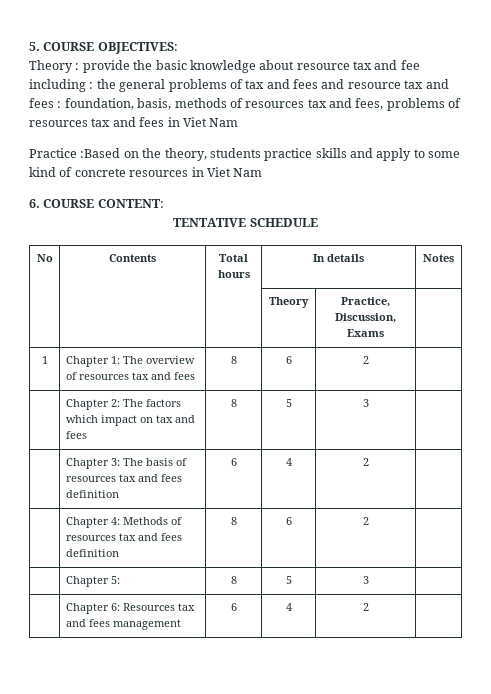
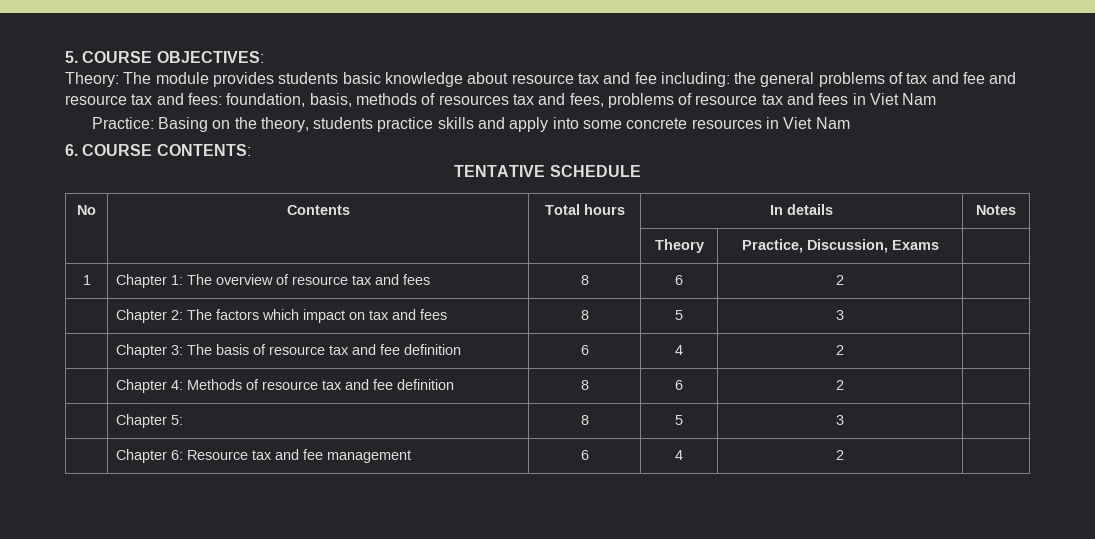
[29,60,153,73] Theory : provide the -> [65,72,339,87] Theory: The module provides students
[29,79,94,92] including : -> [660,72,730,87] including:
[293,79,318,89] fees -> [963,72,986,84] fee
[29,98,62,108] fees : -> [187,93,222,105] fees:
[29,120,88,127] resources -> [695,95,758,105] resource
[29,148,121,158] Practice :Based -> [91,117,208,132] Practice: Basing
[413,149,461,158] [29,167,73,177] to some kind of -> [552,117,623,129] into some
[97,199,164,208] CONTENT: -> [156,144,251,156] CONTENTS:
[78,374,129,380] resources -> [292,276,349,285] resource
[65,474,182,482] resources tax and fees -> [269,344,401,355] resource tax and fee
[65,533,182,541] resources tax and fees -> [262,379,394,390] resource tax and fee
[122,603,195,611] [65,619,110,627] Resources tax and fees -> [187,449,324,460] Resource tax and fee

